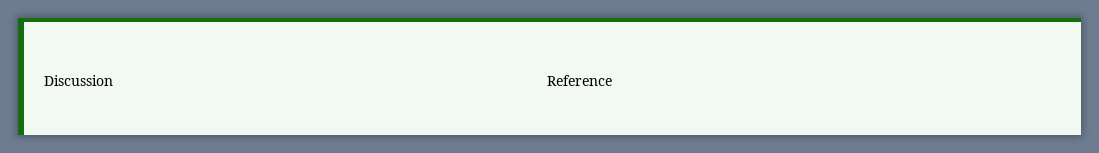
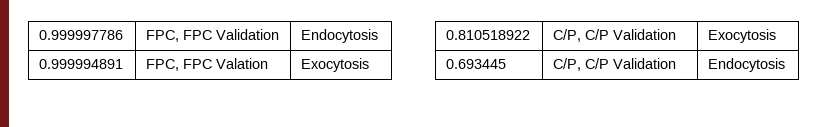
[44,75,113,86] [547,75,612,86] Discussion // Reference -> [39,30,124,40] [146,29,280,42] [301,29,379,43] [39,59,124,69] [146,58,269,71] [301,58,370,72] [446,30,531,40] [553,29,677,42] [708,29,777,43] [446,59,507,69] [553,58,677,71] [708,58,786,72] 0.999997786 | FPC, FPC Validation | Endocytosis // 0.999994891 | FPC, FPC Valation | Exocytosis // 0.810518922 | C/P, C/P Validation | Exocytosis // 0.693445 | C/P, C/P Validation | Endocytosis

